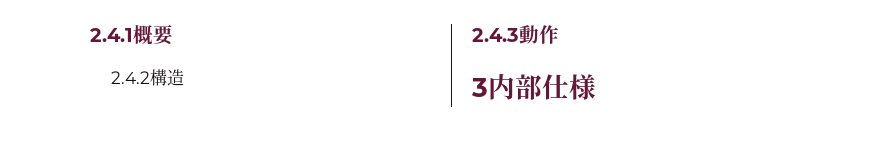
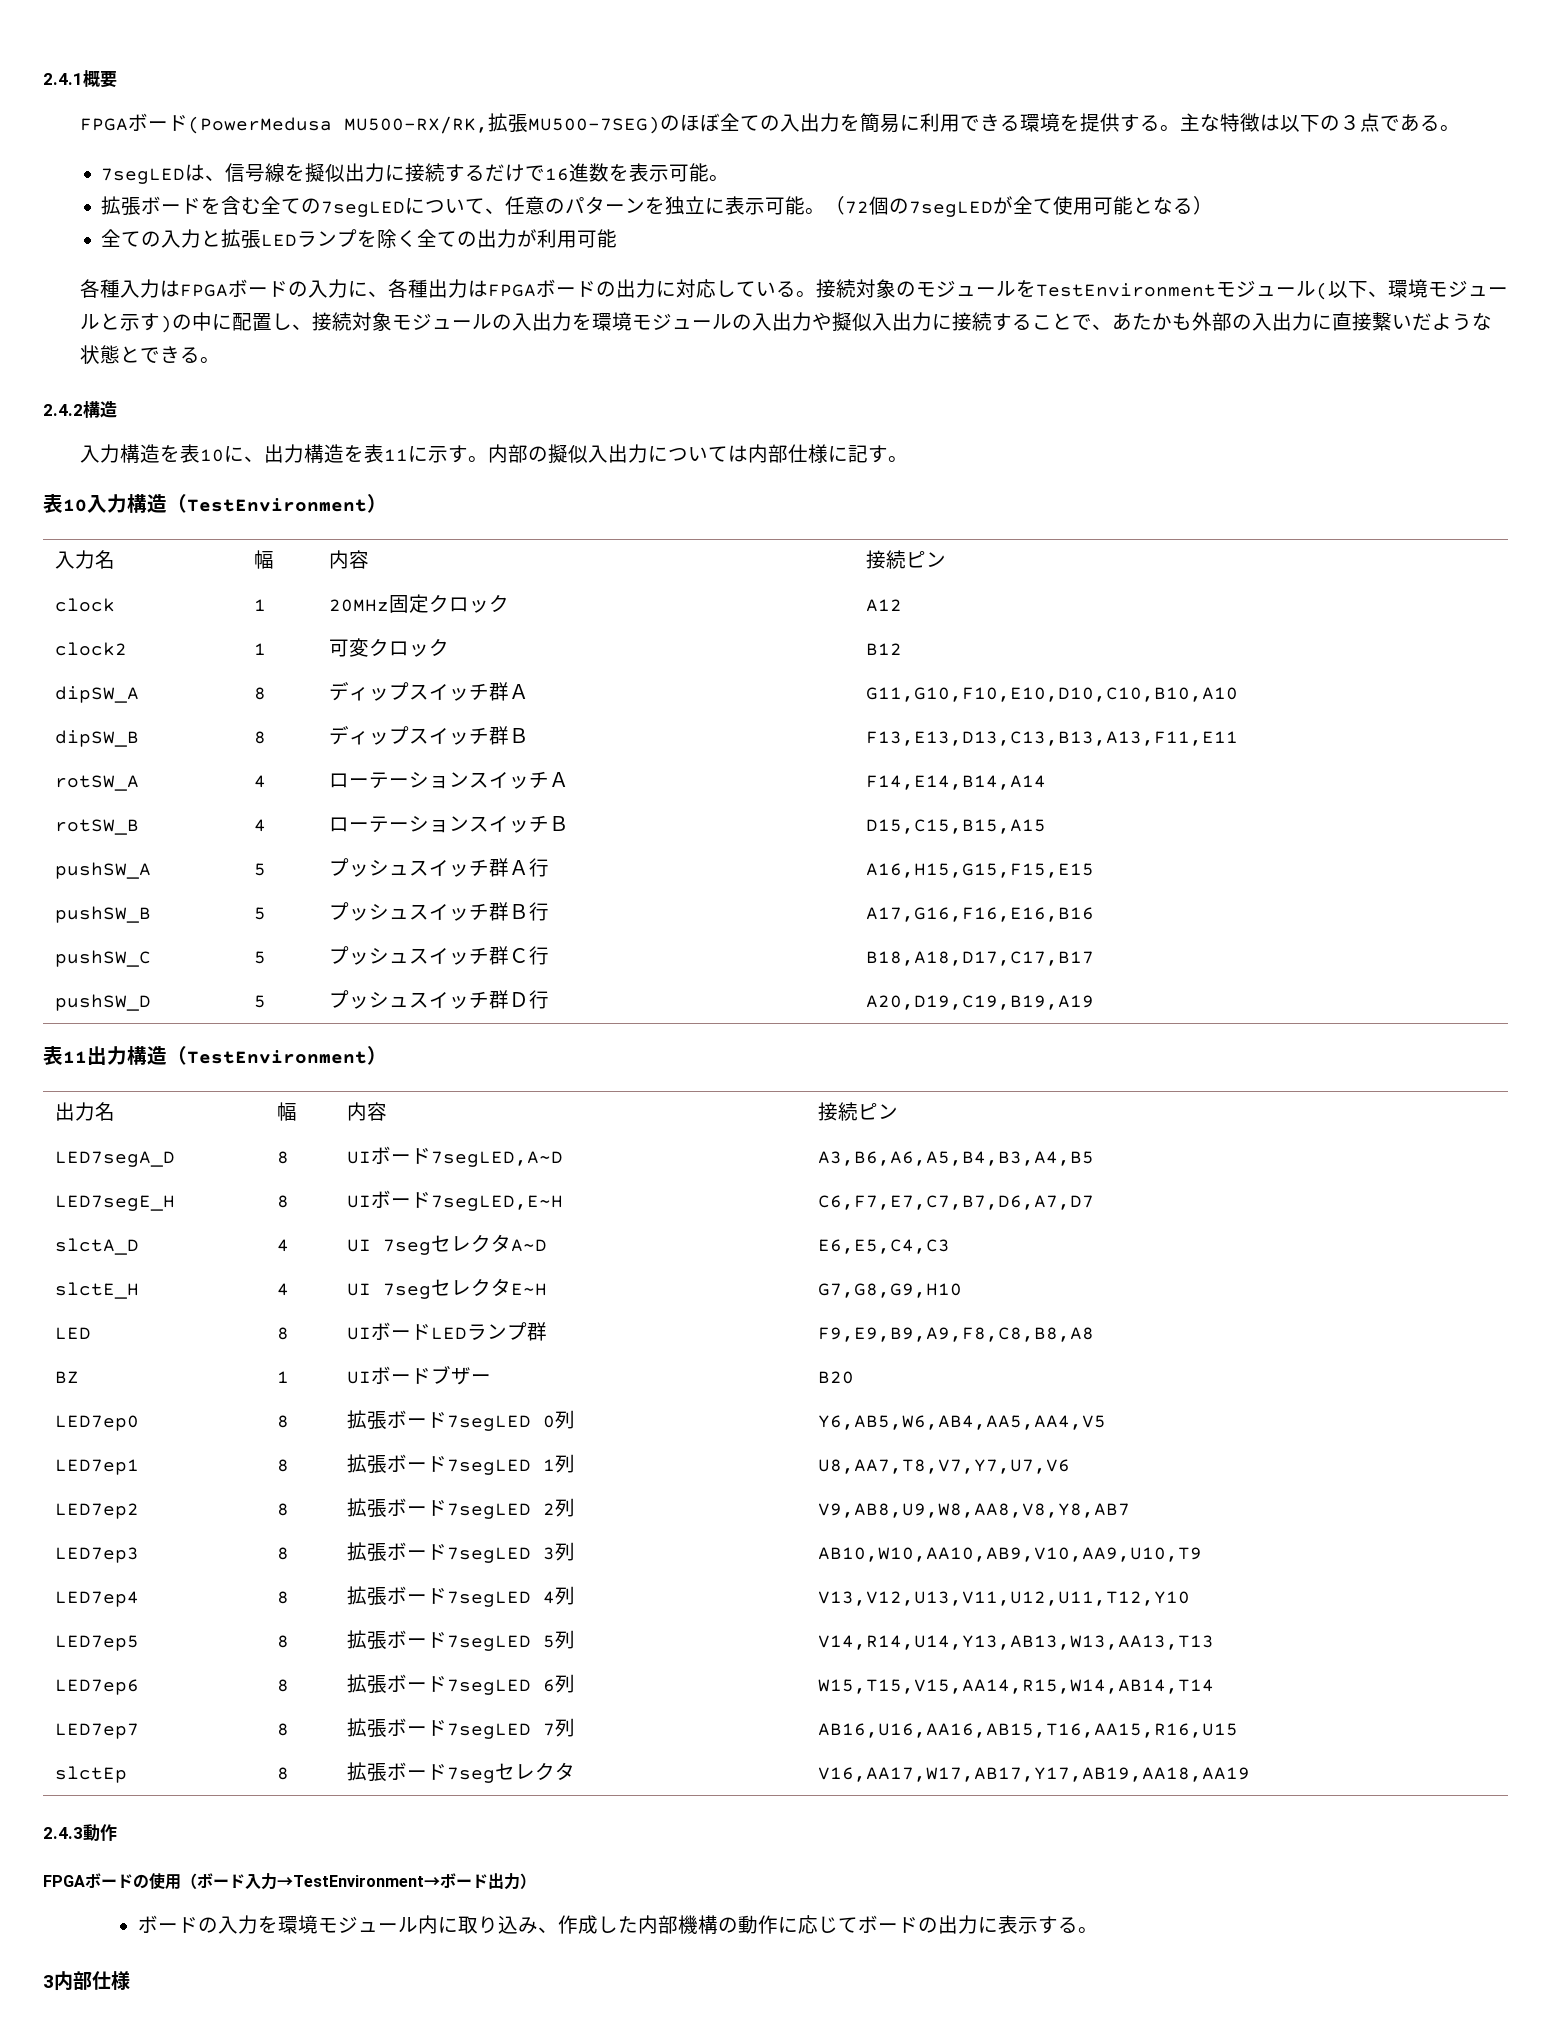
[110,69,184,86] [472,25,559,44] 2.4.2構造 // 2.4.3動作 -> [79,113,1460,134] [101,163,730,184] [101,196,1214,217] [101,229,618,249] [79,279,1508,300] [79,312,1492,333] [79,345,220,364] [43,401,117,418] [79,444,908,464] [43,493,387,513] [55,550,116,569] [254,550,275,569] [329,550,370,569] [866,550,947,569] [55,598,116,612] [254,599,267,611] [329,594,510,613] [866,599,903,612] [55,642,128,656] [254,643,267,655] [329,638,450,657] [866,643,903,655] [55,686,140,703] [254,687,267,700] [329,682,530,701] [866,687,1239,702] [55,730,140,747] [254,731,267,744] [329,726,530,745] [866,731,1239,746] [55,775,140,791] [254,775,267,788] [329,771,570,789] [866,775,1047,790] [55,819,140,835] [254,819,267,832] [329,815,570,833] [866,819,1047,834] [55,862,152,879] [254,863,267,876] [329,858,550,877] [866,863,1095,878] [55,906,152,923] [254,907,267,920] [329,902,550,921] [866,907,1095,922] [55,950,152,967] [254,951,267,964] [329,946,550,965] [866,951,1095,966] [55,994,152,1011] [254,995,267,1008] [329,990,550,1009] [866,995,1095,1010] [43,1045,387,1065] [55,1102,116,1121] [277,1102,298,1121] [347,1102,388,1121] [818,1102,899,1121] [55,1151,176,1167] [277,1151,290,1164] [347,1146,564,1167] [818,1151,1095,1166] [55,1195,176,1211] [277,1195,290,1208] [347,1190,564,1211] [818,1195,1095,1210] [55,1238,140,1255] [277,1239,290,1252] [347,1234,548,1255] [818,1239,951,1254] [55,1282,140,1299] [277,1283,290,1296] [347,1278,548,1299] [818,1283,963,1298] [55,1327,92,1339] [277,1327,290,1340] [347,1322,548,1341] [818,1327,1095,1342] [55,1371,80,1383] [277,1371,290,1383] [347,1365,492,1385] [818,1371,855,1384] [55,1415,140,1431] [277,1415,290,1428] [347,1410,576,1431] [818,1415,1107,1430] [55,1459,140,1475] [277,1459,290,1472] [347,1454,576,1475] [818,1459,1071,1474] [55,1503,140,1519] [277,1503,290,1516] [347,1498,576,1519] [818,1503,1131,1518] [55,1547,140,1563] [277,1547,290,1560] [347,1542,576,1563] [818,1547,1203,1562] [55,1591,140,1607] [277,1591,290,1604] [347,1586,576,1607] [818,1591,1191,1606] [55,1635,140,1651] [277,1635,290,1648] [347,1630,576,1651] [818,1635,1215,1650] [55,1679,140,1695] [277,1679,290,1692] [347,1674,576,1695] [818,1679,1215,1694] [55,1723,140,1739] [277,1723,290,1736] [347,1718,576,1739] [818,1723,1239,1738] [55,1766,128,1783] [277,1767,290,1780] [347,1762,576,1783] [818,1767,1251,1782] [43,1824,117,1841] [43,1873,536,1890] [137,1915,1098,1934] FPGAボード(PowerMedusa MU500-RX/RK,拡張MU500-7SEG)のほぼ全ての入出力を簡易に利用できる環境を提供する。主な特徴は以下の３点である。 // 7segLEDは、信号線を擬似出力に接続するだけで16進数を表示可能。 // 拡張ボードを含む全ての7segLEDについて、任意のパターンを独立に表示可能。（72個の7segLEDが全て使用可能となる） // 全ての入力と拡張LEDランプを除く全ての出力が利用可能 // 各種入力はFPGAボードの入力に、各種出力はFPGAボードの出力に対応している。接続対象のモジュールをTestEnvironmentモジュール(以下、環境モジュールと示す)の中に配置し、接続対象モジュールの入出力を環境モジュールの入出力や擬似入出力に接続することで、あたかも外部の入出力に直接繋いだような状態とできる。 // 2.4.2構造 // 入力構造を表10に、出力構造を表11に示す。内部の擬似入出力については内部仕様に記す。 // 表10入力構造（TestEnvironment） // 入力名 | 幅 | 内容 | 接続ピン // clock | 1 | 20MHz固定クロック | A12 // clock2 | 1 | 可変クロック | B12 // dipSW_A | 8 | ディップスイッチ群Ａ | G11,G10,F10,E10,D10,C10,B10,A10 // dipSW_B | 8 | ディップスイッチ群Ｂ | F13,E13,D13,C13,B13,A13,F11,E11 // rotSW_A | 4 | ローテーションスイッチＡ | F14,E14,B14,A14 // rotSW_B | 4 | ローテーションスイッチＢ | D15,C15,B15,A15 // pushSW_A | 5 | プッシュスイッチ群Ａ行 | A16,H15,G15,F15,E15 // pushSW_B | 5 | プッシュスイッチ群Ｂ行 | A17,G16,F16,E16,B16 // pushSW_C | 5 | プッシュスイッチ群Ｃ行 | B18,A18,D17,C17,B17 // pushSW_D | 5 | プッシュスイッチ群Ｄ行 | A20,D19,C19,B19,A19 // 表11出力構造（TestEnvironment） // 出力名 | 幅 | 内容 | 接続ピン // LED7segA_D | 8 | UIボード7segLED,A~D | A3,B6,A6,A5,B4,B3,A4,B5 // LED7segE_H | 8 | UIボード7segLED,E~H | C6,F7,E7,C7,B7,D6,A7,D7 // slctA_D | 4 | UI 7segセレクタA~D | E6,E5,C4,C3 // slctE_H | 4 | UI 7segセレクタE~H | G7,G8,G9,H10 // LED | 8 | UIボードLEDランプ群 | F9,E9,B9,A9,F8,C8,B8,A8 // BZ | 1 | UIボードブザー | B20 // LED7ep0 | 8 | 拡張ボード7segLED 0列 | Y6,AB5,W6,AB4,AA5,AA4,V5 // LED7ep1 | 8 | 拡張ボード7segLED 1列 | U8,AA7,T8,V7,Y7,U7,V6 // LED7ep2 | 8 | 拡張ボード7segLED 2列 | V9,AB8,U9,W8,AA8,V8,Y8,AB7 // LED7ep3 | 8 | 拡張ボード7segLED 3列 | AB10,W10,AA10,AB9,V10,AA9,U10,T9 // LED7ep4 | 8 | 拡張ボード7segLED 4列 | V13,V12,U13,V11,U12,U11,T12,Y10 // LED7ep5 | 8 | 拡張ボード7segLED 5列 | V14,R14,U14,Y13,AB13,W13,AA13,T13 // LED7ep6 | 8 | 拡張ボード7segLED 6列 | W15,T15,V15,AA14,R15,W14,AB14,T14 // LED7ep7 | 8 | 拡張ボード7segLED 7列 | AB16,U16,AA16,AB15,T16,AA15,R16,U15 // slctEp | 8 | 拡張ボード7segセレクタ | V16,AA17,W17,AB17,Y17,AB19,AA18,AA19 // 2.4.3動作 // FPGAボードの使用（ボード入力→TestEnvironment→ボード出力） // ボードの入力を環境モジュール内に取り込み、作成した内部機構の動作に応じてボードの出力に表示する。

